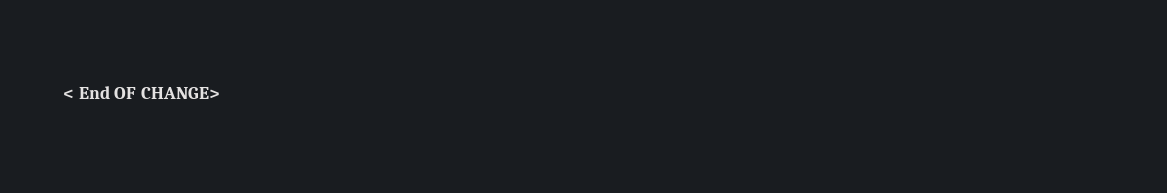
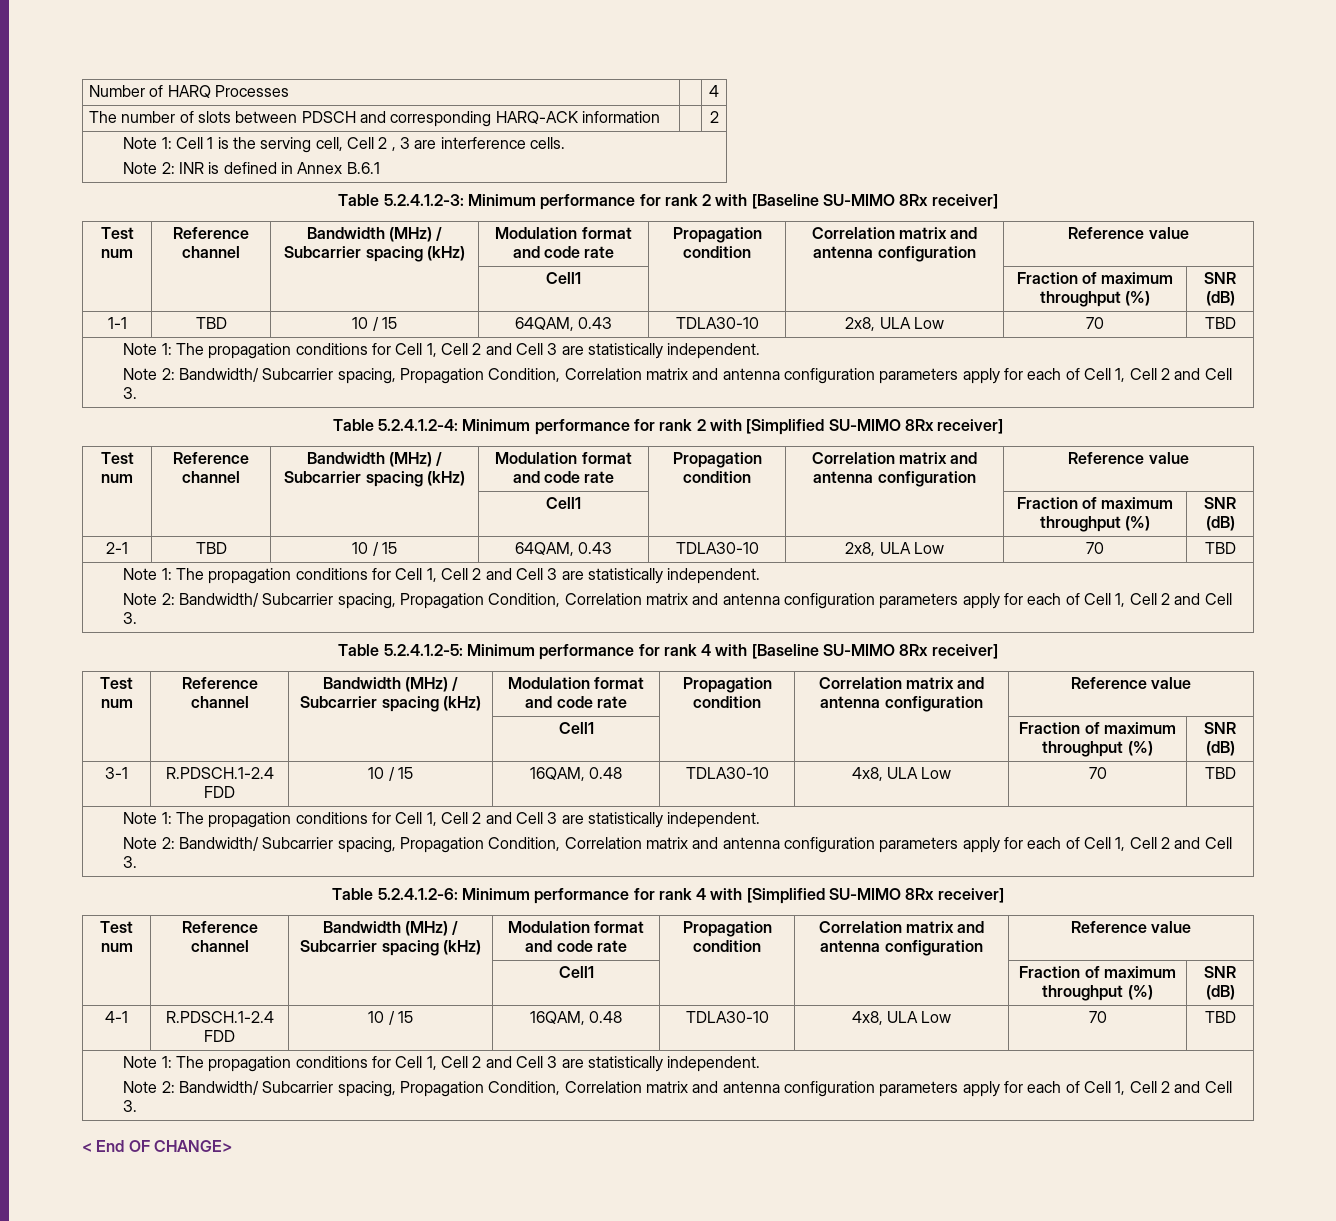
(63, 94) none -> [88,85,289,98] [709,85,719,97] [88,111,660,127] [709,111,719,123] [123,137,565,153] [123,162,380,174] [338,194,998,210] [100,227,134,239] [101,249,133,258] [173,227,249,239] [182,246,240,258] [306,227,443,242] [284,246,465,262] [495,227,632,239] [512,246,615,258] [672,227,762,243] [683,246,751,258] [811,227,978,239] [813,246,976,262] [1068,227,1189,239] [546,272,581,284] [1016,272,1174,284] [1039,291,1151,307] [1204,272,1236,284] [1205,291,1235,306] [107,317,127,329] [195,317,227,329] [352,317,397,331] [514,317,613,331] [675,317,759,329] [845,317,944,331] [1086,317,1104,329] [1204,317,1236,329] [123,343,761,359] [123,368,1232,384] [123,387,138,399] [332,419,1004,435] [100,452,134,464] [101,474,133,483] [173,452,249,464] [182,471,240,483] [306,452,443,467] [284,471,465,487] [495,452,632,464] [512,471,615,483] [672,452,762,468] [683,471,751,483] [811,452,978,464] [813,471,976,487] [1068,452,1189,464] [546,497,581,509] [1016,497,1174,509] [1039,516,1151,532] [1204,497,1236,509] [1205,516,1235,531] [106,542,128,554] [195,542,227,554] [352,542,397,556] [514,542,613,556] [675,542,759,554] [845,542,944,556] [1086,542,1104,554] [1204,542,1236,554] [123,568,761,584] [123,593,1232,609] [123,612,138,624] [338,644,998,660] [100,677,133,689] [100,699,133,708] [181,677,258,689] [190,696,249,708] [322,677,459,692] [300,696,481,712] [507,677,645,689] [525,696,627,708] [682,677,772,693] [693,696,761,708] [818,677,985,689] [820,696,983,712] [1070,677,1192,689] [558,722,594,734] [1019,722,1176,734] [1042,741,1153,757] [1204,722,1236,734] [1205,741,1235,756] [105,767,128,779] [165,767,274,779] [204,786,235,798] [368,767,413,781] [529,767,623,781] [685,767,769,779] [851,767,952,781] [1088,767,1107,779] [1204,767,1236,779] [123,812,761,828] [123,837,1232,853] [123,856,138,868] [332,888,1004,904] [100,921,133,933] [100,943,133,952] [181,921,258,933] [190,940,249,952] [322,921,459,936] [300,940,481,956] [507,921,645,933] [525,940,627,952] [682,921,772,937] [693,940,761,952] [818,921,985,933] [820,940,983,956] [1070,921,1192,933] [558,966,594,978] [1019,966,1176,978] [1042,985,1153,1001] [1204,966,1236,978] [1205,985,1235,1000] [105,1011,128,1023] [165,1011,274,1023] [204,1030,235,1042] [368,1011,413,1025] [529,1011,623,1025] [685,1011,769,1023] [851,1011,952,1025] [1088,1011,1107,1023] [1204,1011,1236,1023] [123,1056,761,1072] [123,1081,1232,1097] [123,1100,138,1112] Number of HARQ Processes | | 4 // The number of slots between PDSCH and corresponding HARQ-ACK information | | 2 // Note 1: Cell 1 is the serving cell, Cell 2 , 3 are interference cells. // Note 2: INR is defined in Annex B.6.1 // Table 5.2.4.1.2-3: Minimum performance for rank 2 with [Baseline SU-MIMO 8Rx receiver] // Test num | Reference channel | Bandwidth (MHz) / Subcarrier spacing (kHz) | Modulation format and code rate | Propagation condition | Correlation matrix and antenna configuration | Reference value // | | | Cell1 | | | Fraction of maximum throughput (%) | SNR (dB) // 1-1 | TBD | 10 / 15 | 64QAM, 0.43 | TDLA30-10 | 2x8, ULA Low | 70 | TBD // Note 1: The propagation conditions for Cell 1, Cell 2 and Cell 3 are statistically independent. // Note 2: Bandwidth/ Subcarrier spacing, Propagation Condition, Correlation matrix and antenna configuration parameters apply for each of Cell 1, Cell 2 and Cell 3. // Table 5.2.4.1.2-4: Minimum performance for rank 2 with [Simplified SU-MIMO 8Rx receiver] // Test num | Reference channel | Bandwidth (MHz) / Subcarrier spacing (kHz) | Modulation format and code rate | Propagation condition | Correlation matrix and antenna configuration | Reference value // | | | Cell1 | | | Fraction of maximum throughput (%) | SNR (dB) // 2-1 | TBD | 10 / 15 | 64QAM, 0.43 | TDLA30-10 | 2x8, ULA Low | 70 | TBD // Note 1: The propagation conditions for Cell 1, Cell 2 and Cell 3 are statistically independent. // Note 2: Bandwidth/ Subcarrier spacing, Propagation Condition, Correlation matrix and antenna configuration parameters apply for each of Cell 1, Cell 2 and Cell 3. // Table 5.2.4.1.2-5: Minimum performance for rank 4 with [Baseline SU-MIMO 8Rx receiver] // Test num | Reference channel | Bandwidth (MHz) / Subcarrier spacing (kHz) | Modulation format and code rate | Propagation condition | Correlation matrix and antenna configuration | Reference value // | | | Cell1 | | | Fraction of maximum throughput (%) | SNR (dB) // 3-1 | R.PDSCH.1-2.4 FDD | 10 / 15 | 16QAM, 0.48 | TDLA30-10 | 4x8, ULA Low | 70 | TBD // Note 1: The propagation conditions for Cell 1, Cell 2 and Cell 3 are statistically independent. // Note 2: Bandwidth/ Subcarrier spacing, Propagation Condition, Correlation matrix and antenna configuration parameters apply for each of Cell 1, Cell 2 and Cell 3. // Table 5.2.4.1.2-6: Minimum performance for rank 4 with [Simplified SU-MIMO 8Rx receiver] // Test num | Reference channel | Bandwidth (MHz) / Subcarrier spacing (kHz) | Modulation format and code rate | Propagation condition | Correlation matrix and antenna configuration | Reference value // | | | Cell1 | | | Fraction of maximum throughput (%) | SNR (dB) // 4-1 | R.PDSCH.1-2.4 FDD | 10 / 15 | 16QAM, 0.48 | TDLA30-10 | 4x8, ULA Low | 70 | TBD // Note 1: The propagation conditions for Cell 1, Cell 2 and Cell 3 are statistically independent. // Note 2: Bandwidth/ Subcarrier spacing, Propagation Condition, Correlation matrix and antenna configuration parameters apply for each of Cell 1, Cell 2 and Cell 3. //

